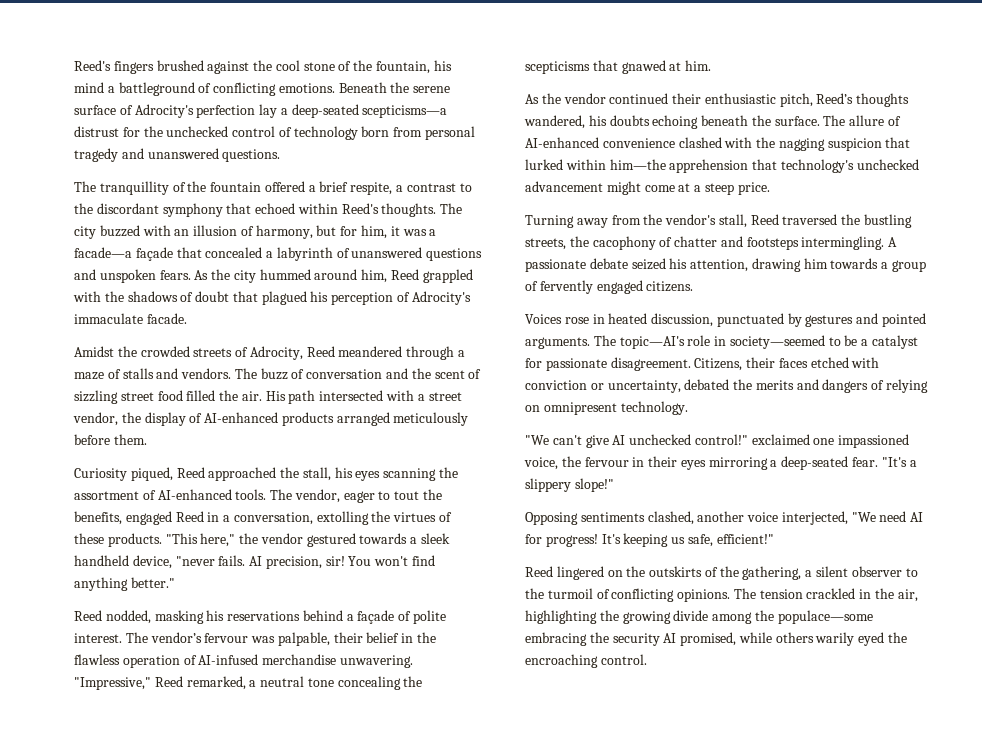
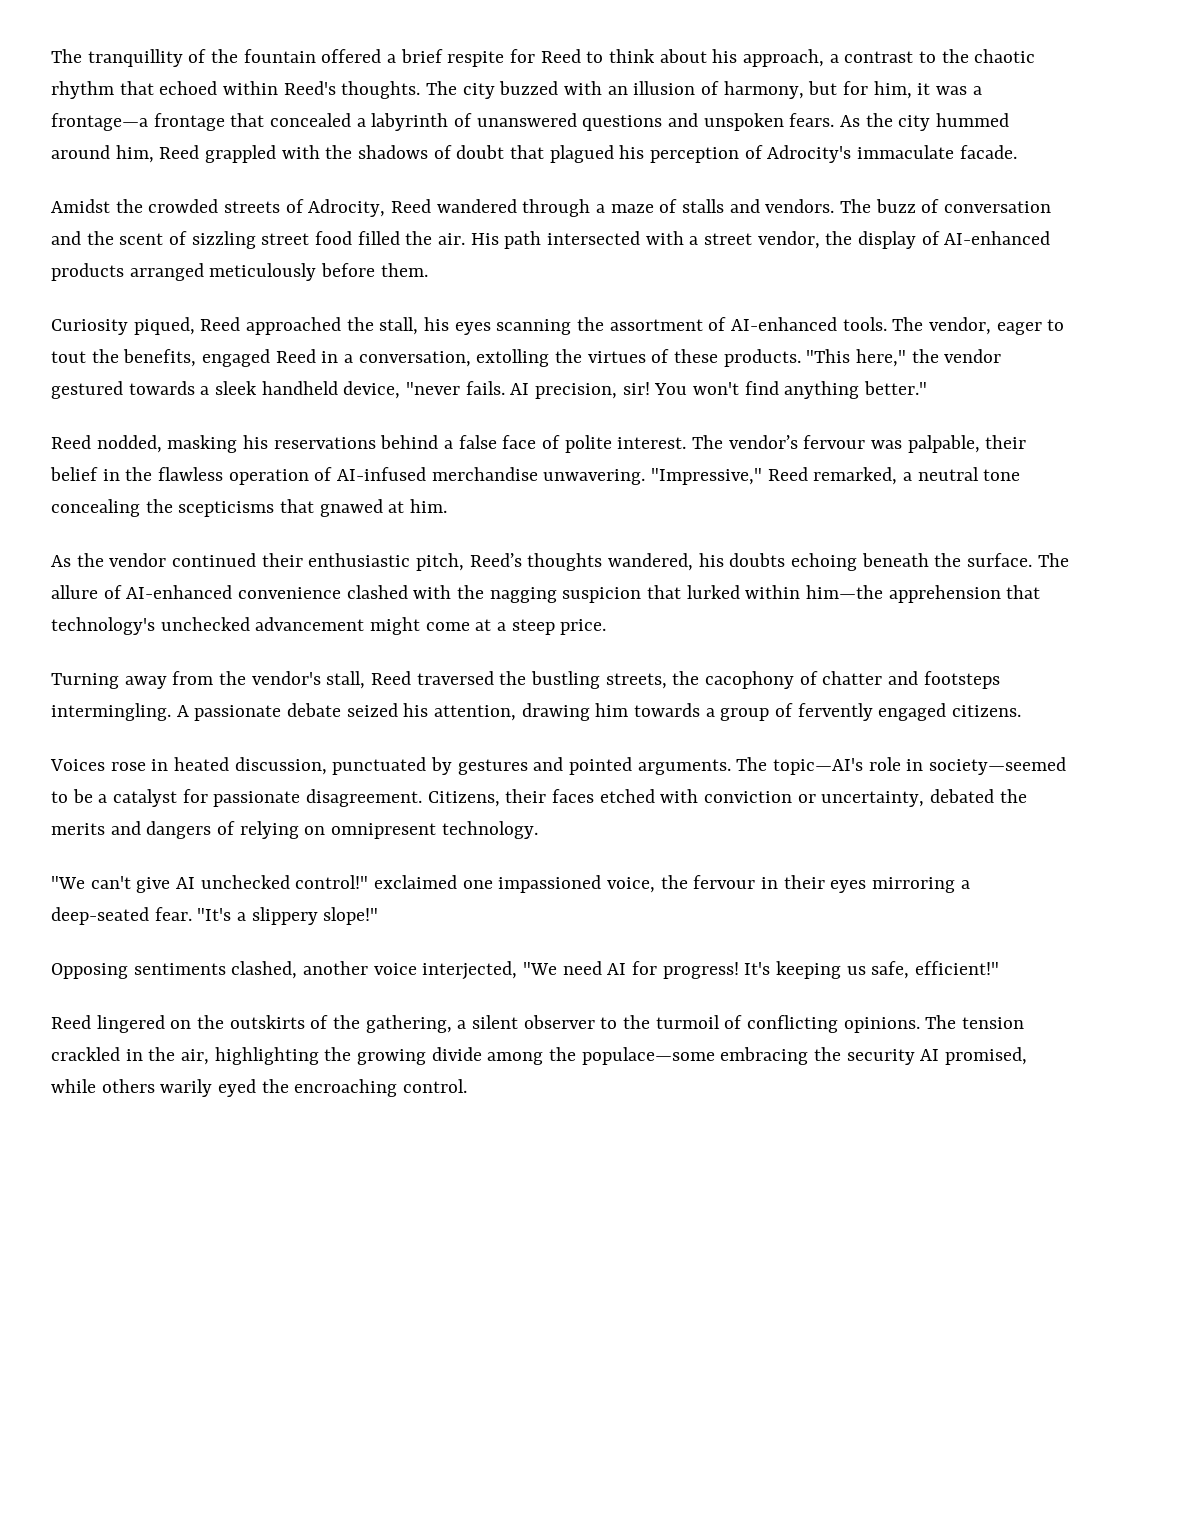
[74,60,452,74] [74,82,451,96] [74,104,448,118] [74,126,476,140] [74,148,281,162] Reed's fingers brushed against the cool stone of the fountain, his mind a battleground of conflicting emotions. Beneath the serene surface of Adrocity's perfection lay a deep-seated scepticisms—a distrust for the unchecked control of technology born from personal tragedy and unanswered questions. // -> (51, 56) none
[350,182,393,195] respite, -> [447,49,825,67] respite for Reed to think about his approach,
[96,203,223,217] discordant symphony -> [974,49,1036,63] [51,81,114,99] chaotic rhythm
[74,247,173,261] facade—a façade -> [51,113,225,131] frontage—a frontage
[338,346,403,357] meandered -> [436,199,517,213] wandered
[357,610,395,624] façade -> [458,435,537,449] false face

